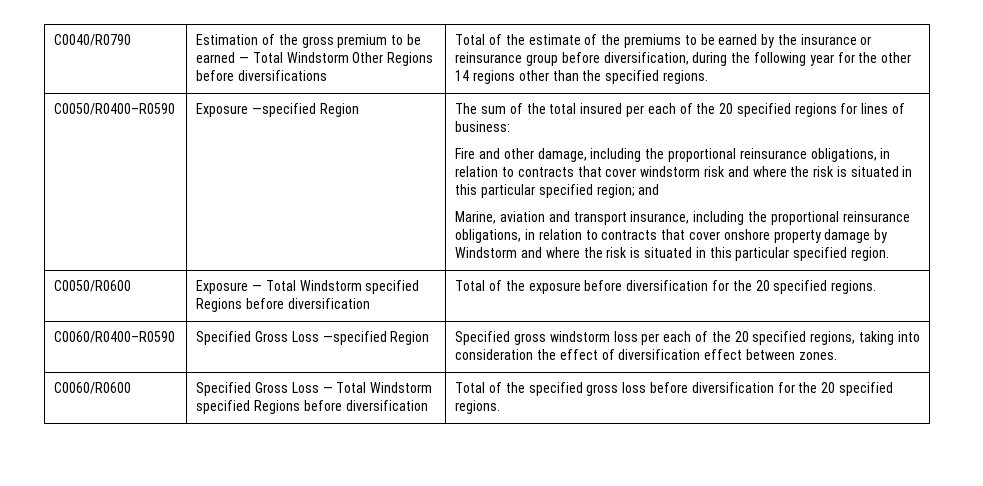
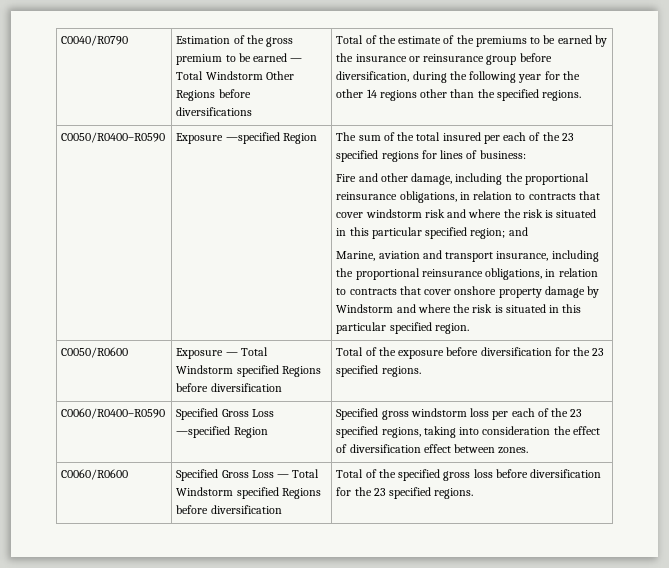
[719,103,734,114] 20 -> [561,133,574,141] 23
[755,280,770,291] 20 -> [592,348,605,356] 23
[734,331,749,342] 20 -> [570,409,583,417] 23
[821,382,836,393] 20 -> [373,488,386,496] 23

